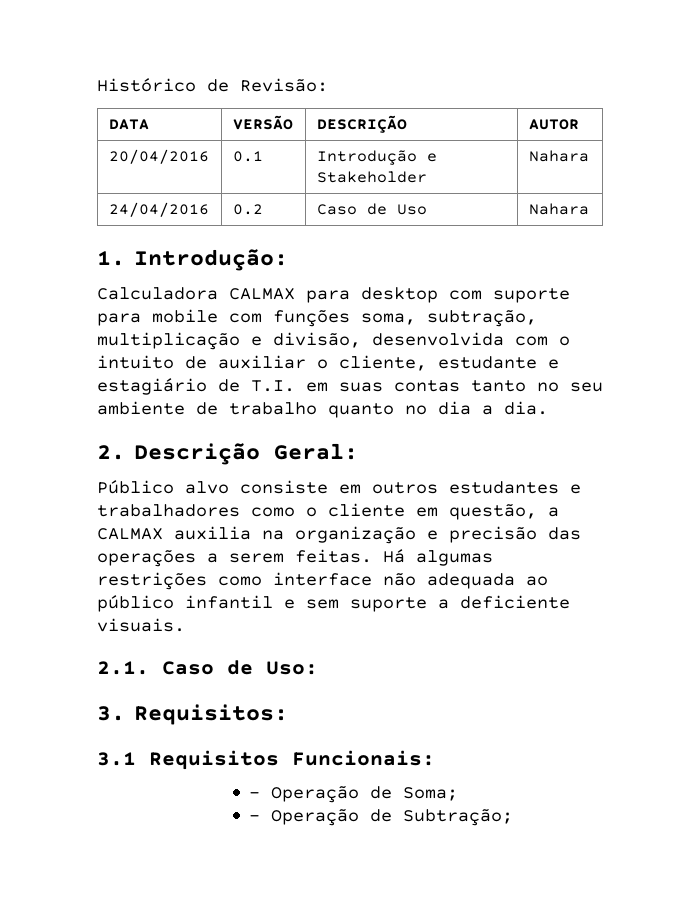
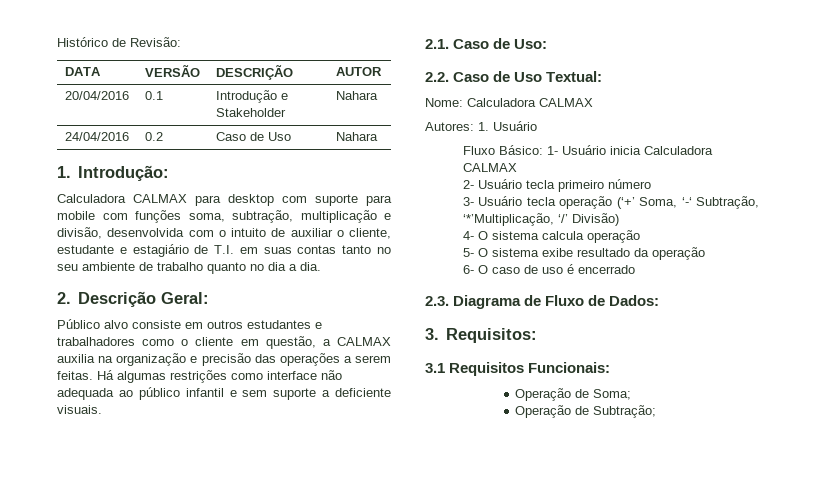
(318, 668) none -> [425,71,603,82] [425,98,593,107] [425,121,537,131] [462,145,713,155] [462,163,517,172] [462,179,651,192] [462,196,759,209] [462,213,619,226] [462,230,640,243] [462,247,705,260] [462,264,635,274] [425,295,660,309] // 2.2. Caso de Uso Textual: // Nome: Calculadora CALMAX // Autores: 1. Usuário // Fluxo Básico: 1- Usuário inicia Calculadora CALMAX // 2- Usuário tecla primeiro número // 3- Usuário tecla operação (‘+’ Soma, ‘-‘ Subtração, ‘*’Multiplicação, ‘/’ Divisão) // 4- O sistema calcula operação // 5- O sistema exibe resultado da operação // 6- O caso de uso é encerrado // 2.3. Diagrama de Fluxo de Dados:
[249,792,261,798] - -> (611, 367) none
[249,815,261,821] - -> (632, 394) none

